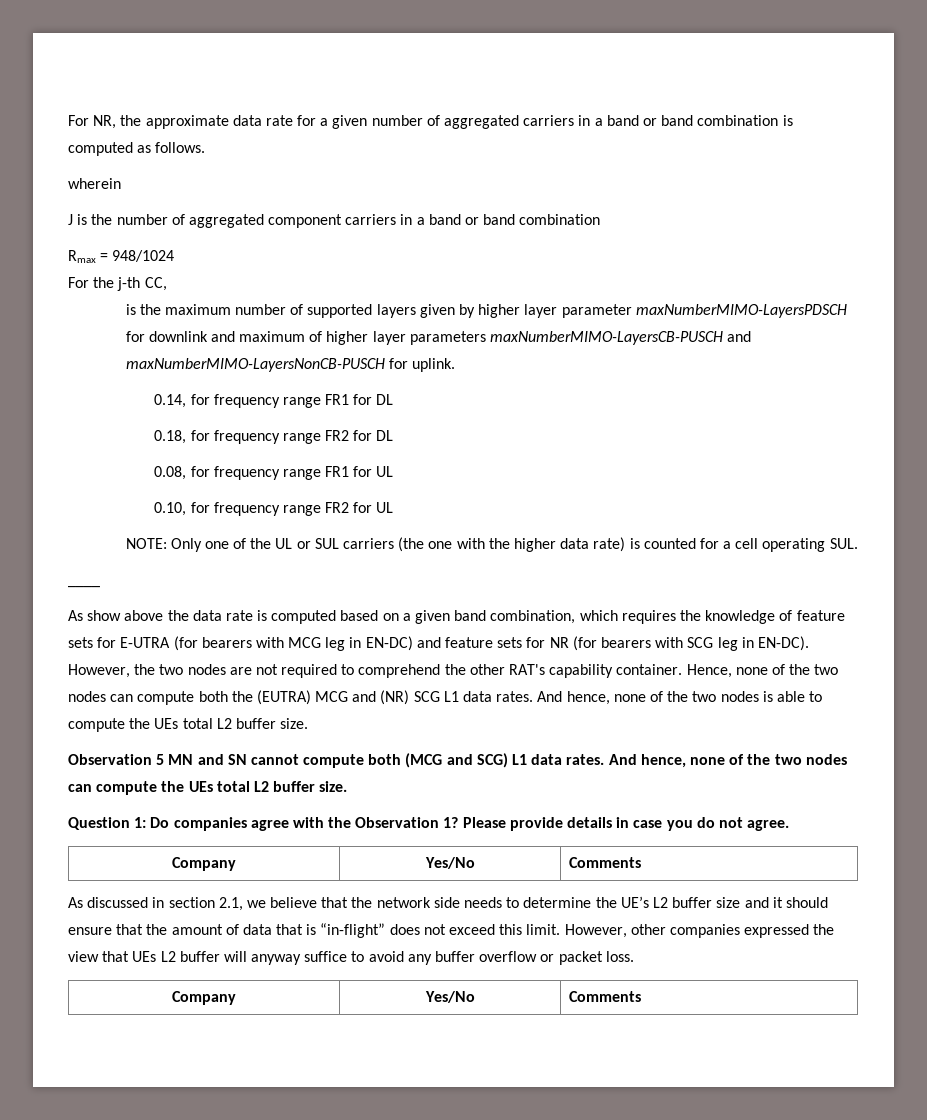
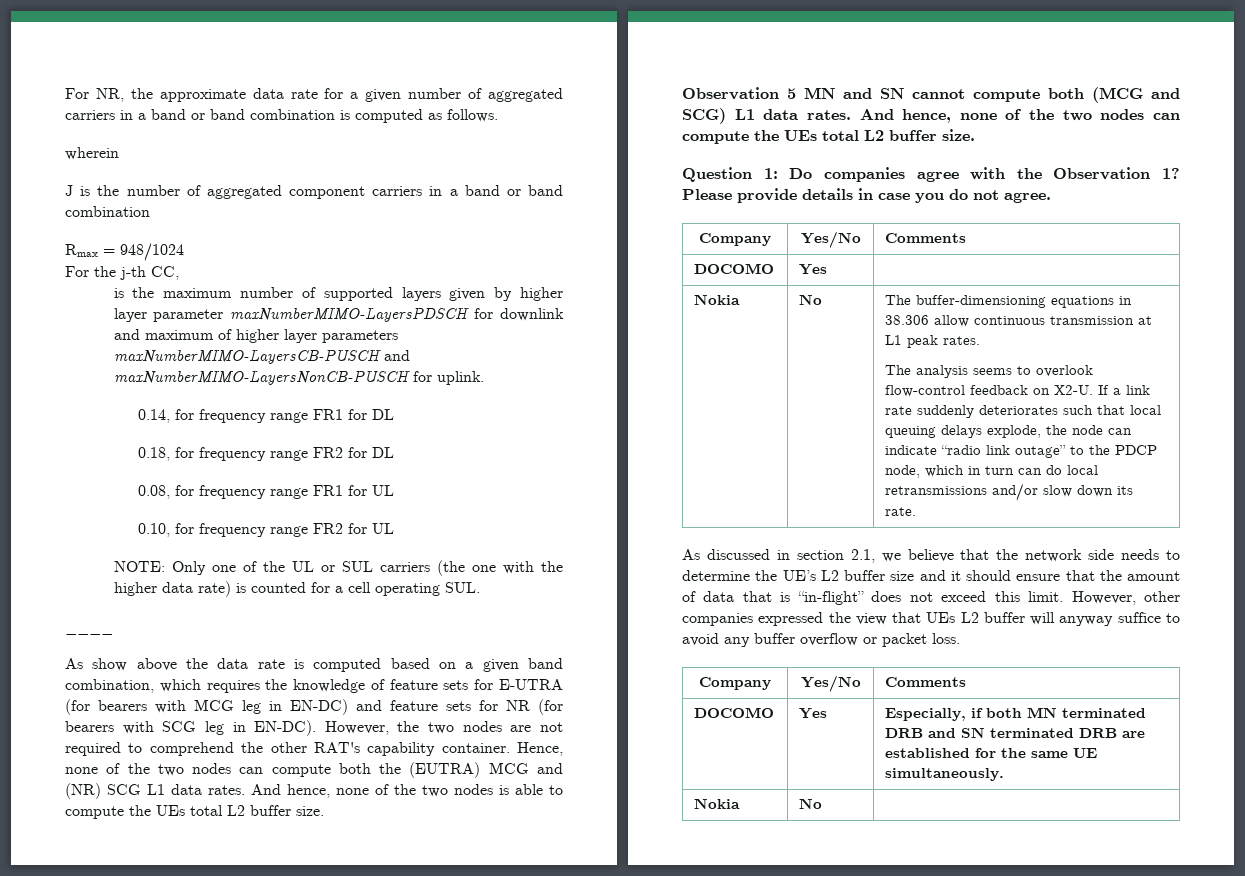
(641, 862) none -> [694,263,775,274] [799,264,828,275] [694,294,741,305] [799,294,823,305] [885,295,1133,308] [885,315,1153,327] [885,335,981,348] [885,365,1094,378] [885,385,1151,397] [885,405,1162,418] [885,425,1133,438] [885,445,1158,458] [885,465,1099,478] [885,483,1134,501] [885,507,917,516] // DOCOMO | Yes | // Nokia | No | The buffer-dimensioning equations in 38.306 allow continuous transmission at L1 peak rates. // The analysis seems to overlook flow-control feedback on X2-U. If a link rate suddenly deteriorates such that local queuing delays explode, the node can indicate “radio link outage” to the PDCP node, which in turn can do local retransmissions and/or slow down its rate.
(641, 996) none -> [694,707,775,718] [799,708,828,719] [885,707,1147,721] [885,727,1146,738] [885,748,1098,758] [885,768,1005,781] [694,798,741,809] [799,798,823,809] // DOCOMO | Yes | Especially, if both MN terminated DRB and SN terminated DRB are established for the same UE simultaneously. // Nokia | No |

